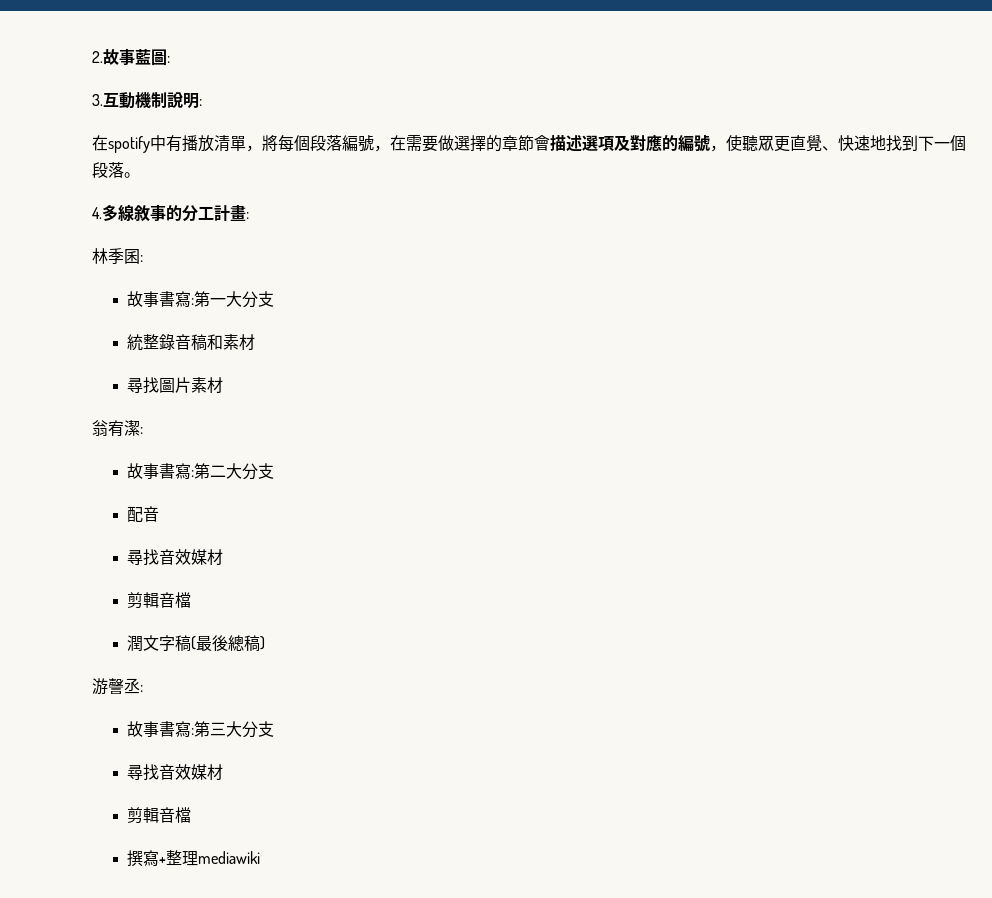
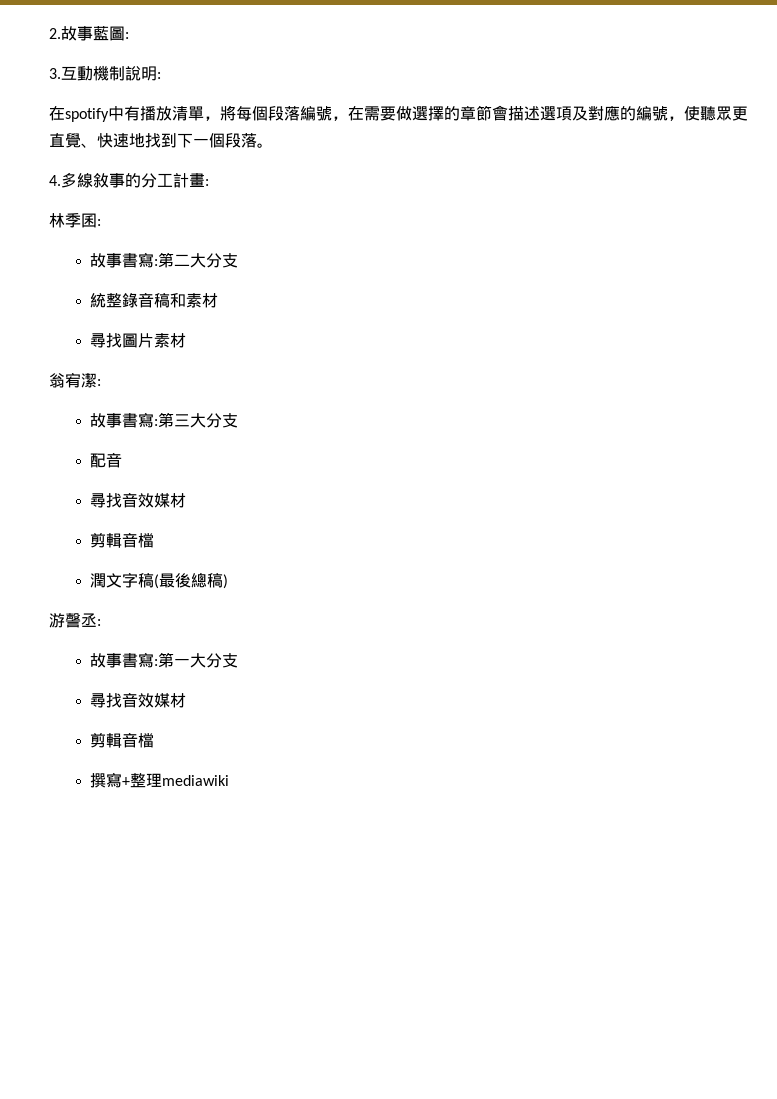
[210,298,227,305] 一 -> [174,254,191,266] 二
[210,465,227,477] 二 -> [174,414,191,427] 三
[210,722,227,736] 三 -> [174,659,191,666] 一

